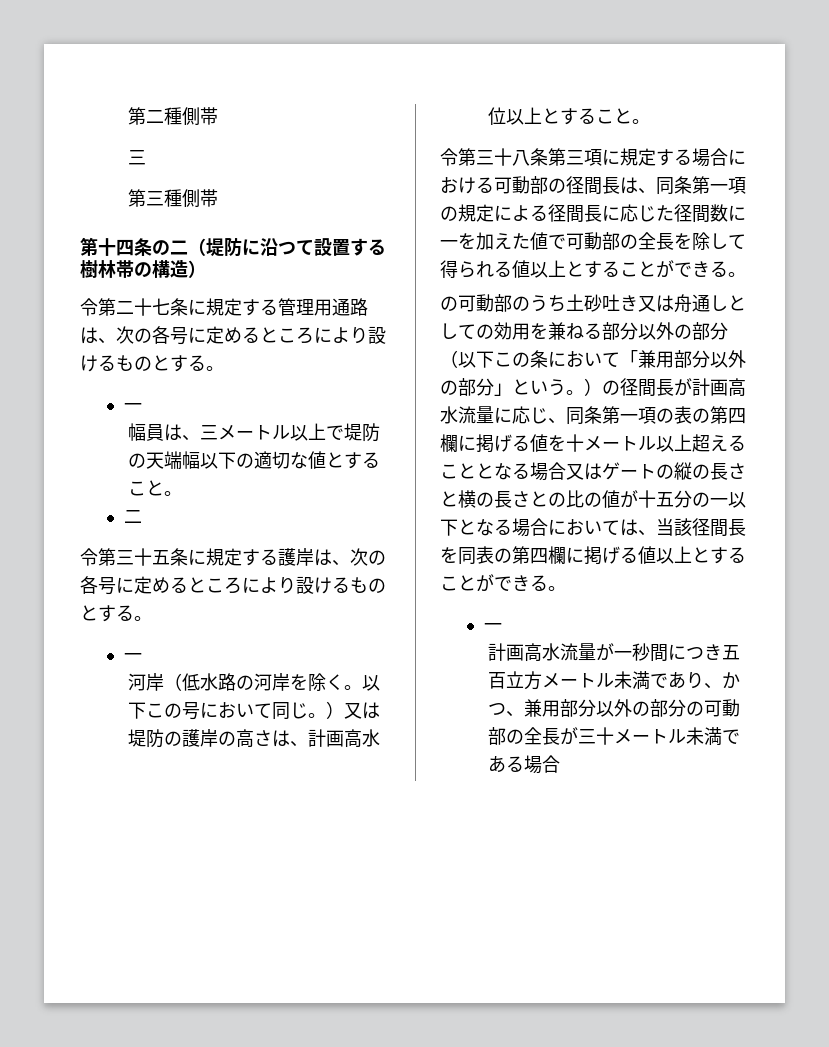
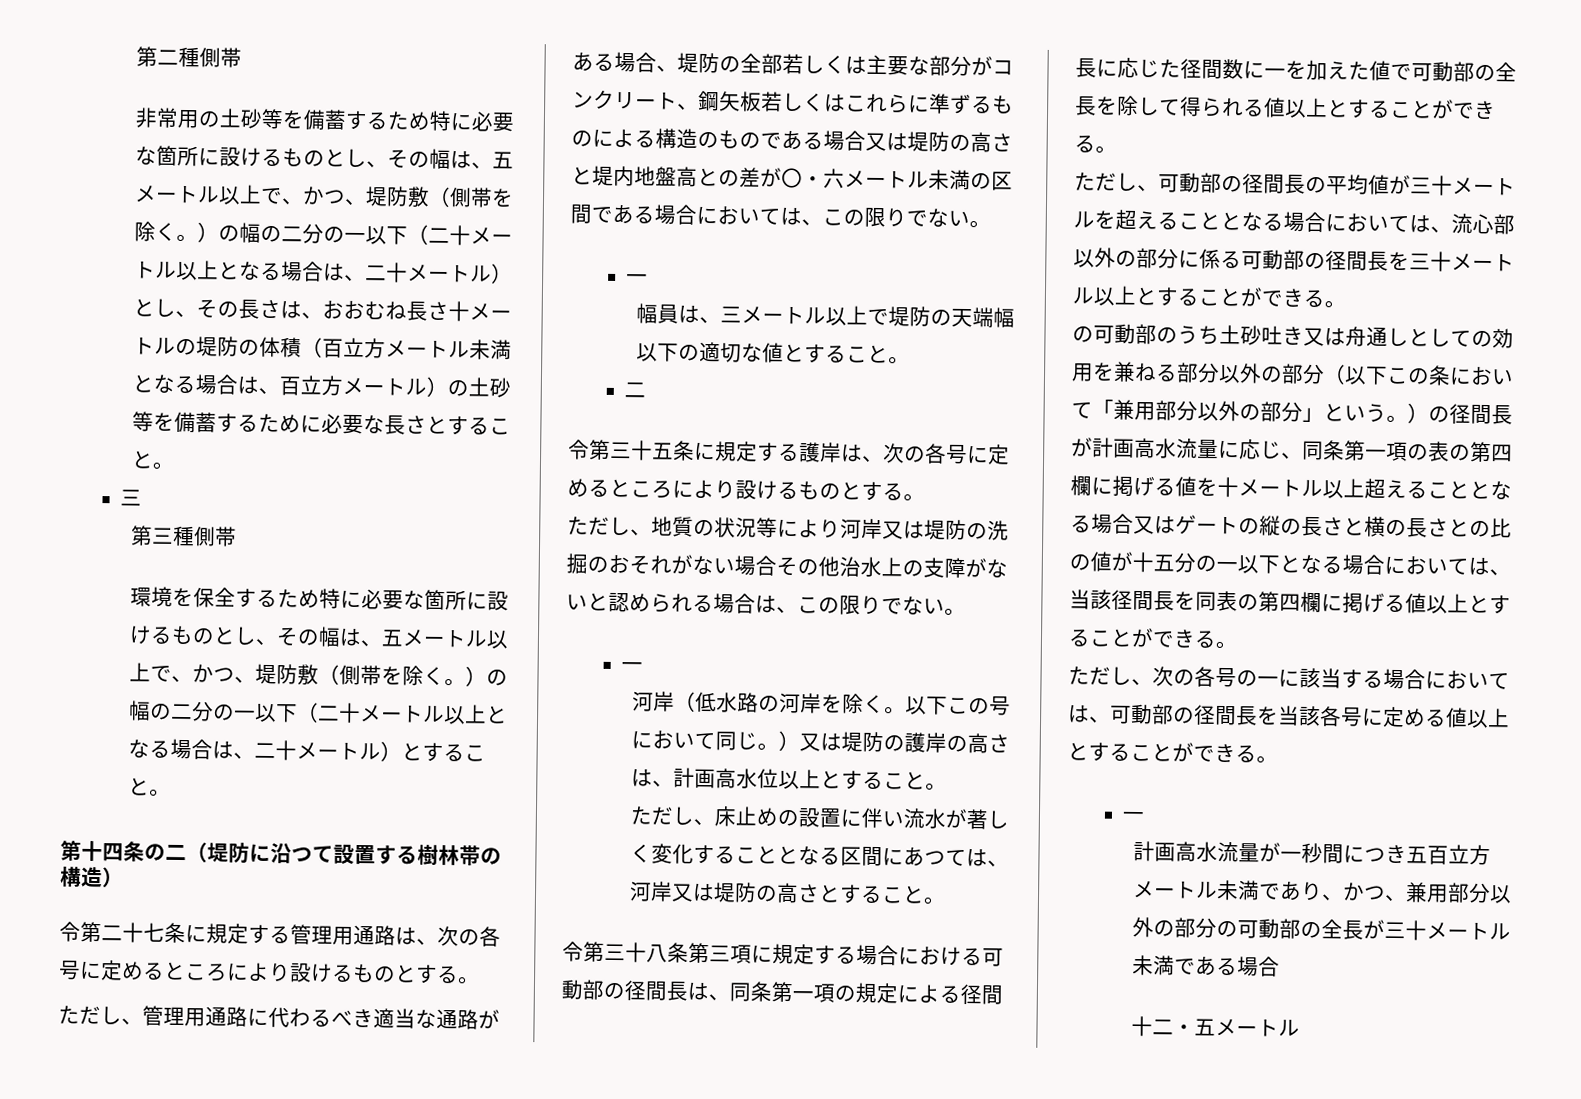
[127,150,146,165] [127,189,218,207] 三 // 第三種側帯 -> [135,107,516,132] [135,145,515,170] [134,184,515,208] [134,221,514,246] [134,260,514,284] [133,298,513,322] [133,336,513,360] [132,374,512,398] [132,411,512,436] [131,450,175,470] [120,489,143,506] [131,525,238,547] [130,586,510,611] [129,625,510,649] [129,662,509,687] [128,700,509,725] [128,738,487,763] [128,777,172,797] 非常用の土砂等を備蓄するため特に必要な箇所に設けるものとし、その幅は、五メートル以上で、かつ、堤防敷（側帯を除く。）の幅の二分の一以下（二十メートル以上となる場合は、二十メートル）とし、その長さは、おおむね長さ十メートルの堤防の体積（百立方メートル未満となる場合は、百立方メートル）の土砂等を備蓄するために必要な長さとすること。 // 三 // 第三種側帯 // 環境を保全するため特に必要な箇所に設けるものとし、その幅は、五メートル以上で、かつ、堤防敷（側帯を除く。）の幅の二分の一以下（二十メートル以上となる場合は、二十メートル）とすること。
(224, 368) none -> [58,1005,500,1030] [572,51,1014,77] [572,89,1014,115] [571,128,1013,153] [571,165,1013,191] [570,204,991,229] // ただし、管理用通路に代わるべき適当な通路がある場合、堤防の全部若しくは主要な部分がコンクリート、鋼矢板若しくはこれらに準ずるものによる構造のものである場合又は堤防の高さと堤内地盤高との差が〇・六メートル未満の区間である場合においては、この限りでない。
(152, 618) none -> [567,516,1009,541] [566,553,1008,579] [566,592,966,617] // ただし、地質の状況等により河岸又は堤防の洗掘のおそれがない場合その他治水上の支障がないと認められる場合は、この限りでない。
(650, 121) none -> [630,806,1011,830] [630,843,1010,867] [629,881,947,905] // ただし、床止めの設置に伴い流水が著しく変化することとなる区間にあつては、河岸又は堤防の高さとすること。
(746, 274) none -> [1074,172,1516,196] [1073,209,1515,235] [1073,247,1515,272] [1072,285,1346,309] // ただし、可動部の径間長の平均値が三十メートルを超えることとなる場合においては、流心部以外の部分に係る可動部の径間長を三十メートル以上とすることができる。
(566, 588) none -> [1068,666,1510,690] [1068,703,1510,729] [1067,742,1278,764] // ただし、次の各号の一に該当する場合においては、可動部の径間長を当該各号に定める値以上とすることができる。
(560, 764) none -> [1131,1015,1301,1037] // 十二・五メートル

